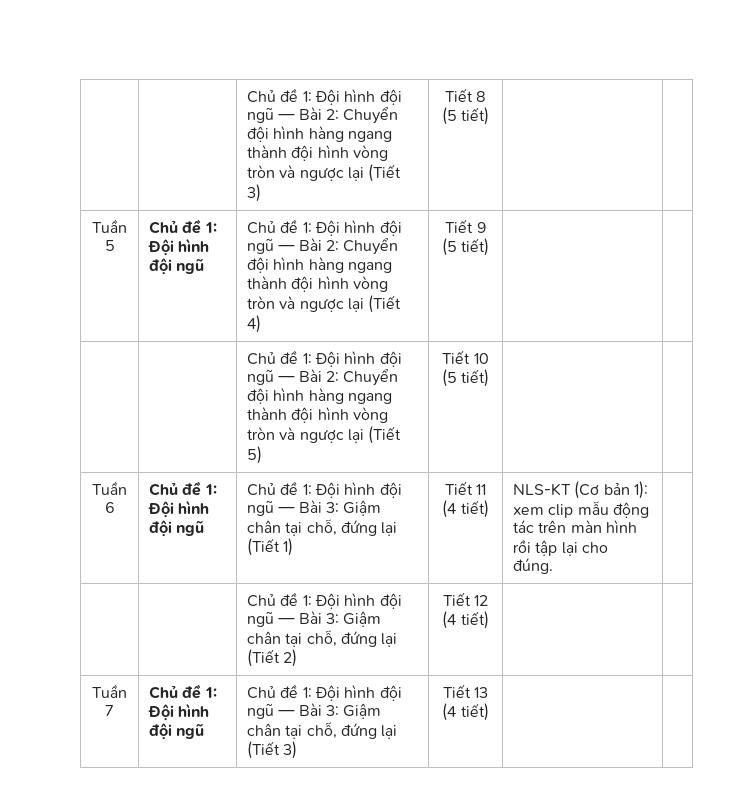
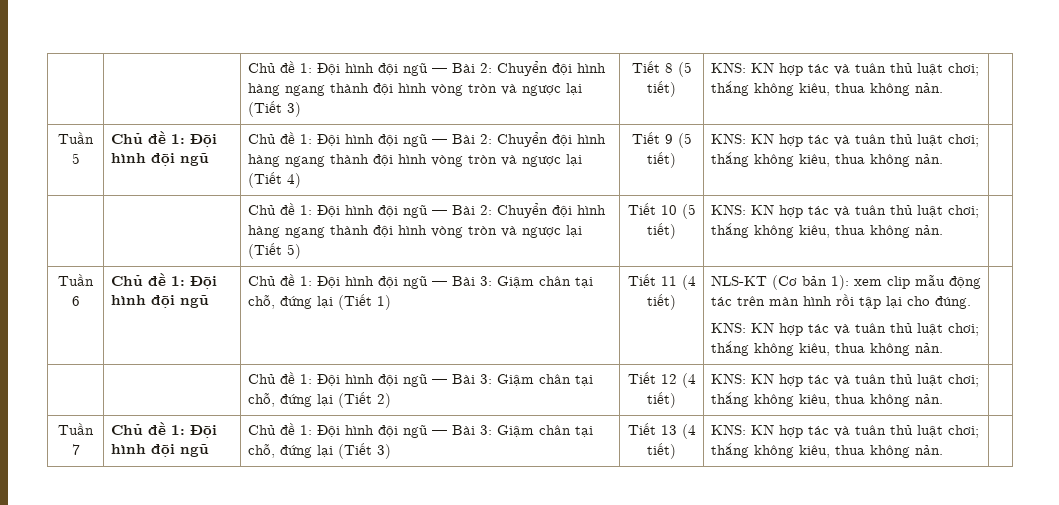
(490, 116) none -> [710,62,979,76] [710,81,943,96] KNS: KN hợp tác và tuân thủ luật chơi; thắng không kiêu, thua không nản.
(490, 247) none -> [710,133,979,147] [710,152,943,167] KNS: KN hợp tác và tuân thủ luật chơi; thắng không kiêu, thua không nản.
(490, 378) none -> [710,204,979,218] [710,223,943,238] KNS: KN hợp tác và tuân thủ luật chơi; thắng không kiêu, thua không nản.
(553, 566) none -> [710,322,979,336] [710,341,943,356] // KNS: KN hợp tác và tuân thủ luật chơi; thắng không kiêu, thua không nản.
(489, 620) none -> [710,373,979,387] [710,392,943,407] KNS: KN hợp tác và tuân thủ luật chơi; thắng không kiêu, thua không nản.
(489, 712) none -> [710,424,979,438] [710,443,943,458] KNS: KN hợp tác và tuân thủ luật chơi; thắng không kiêu, thua không nản.

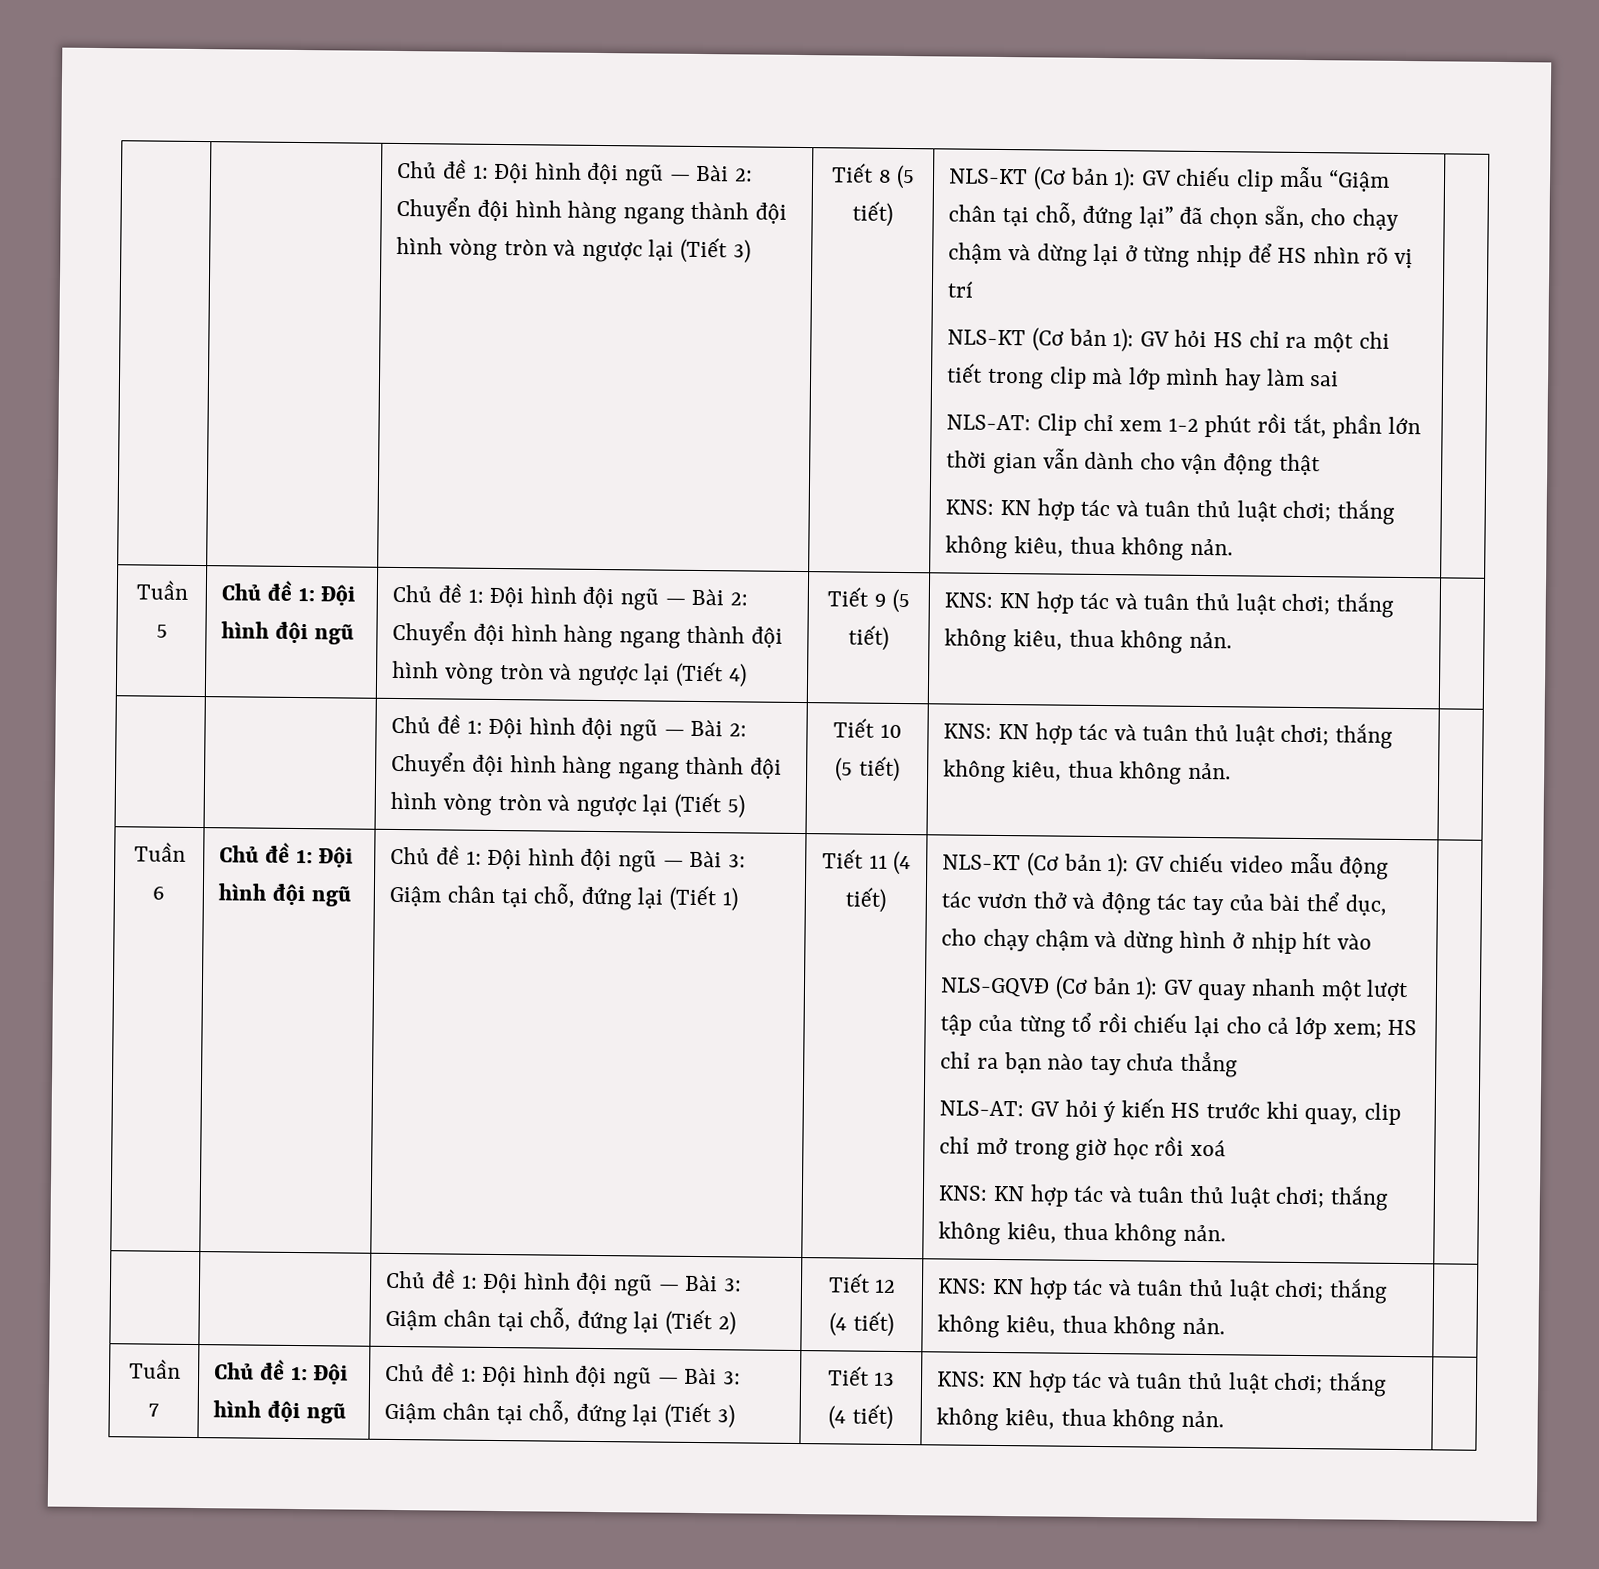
(676, 89) none -> [948,166,1391,192] [948,202,1399,231] [948,242,1414,269] [947,280,975,298] [947,327,1390,353] [947,363,1340,391] [946,413,1421,439] [946,448,1321,477] NLS-KT (Cơ bản 1): GV chiếu clip mẫu “Giậm chân tại chỗ, đứng lại” đã chọn sẵn, cho chạy chậm và dừng lại ở từng nhịp để HS nhìn rõ vị trí // NLS-KT (Cơ bản 1): GV hỏi HS chỉ ra một chi tiết trong clip mà lớp mình hay làm sai // NLS-AT: Clip chỉ xem 1-2 phút rồi tắt, phần lớn thời gian vẫn dành cho vận động thật //
[853,275,981,289] [710,294,971,309] xem clip mẫu động tác trên màn hình rồi tập lại cho đúng. -> [1134,852,1390,880] [941,890,1387,916] [941,928,1372,954] [940,975,1410,1002] [940,1012,1418,1040] [940,1051,1239,1078] [939,1098,1401,1125] [939,1136,1227,1162] GV chiếu video mẫu động tác vươn thở và động tác tay của bài thể dục, cho chạy chậm và dừng hình ở nhịp hít vào // NLS-GQVĐ (Cơ bản 1): GV quay nhanh một lượt tập của từng tổ rồi chiếu lại cho cả lớp xem; HS chỉ ra bạn nào tay chưa thẳng // NLS-AT: GV hỏi ý kiến HS trước khi quay, clip chỉ mở trong giờ học rồi xoá

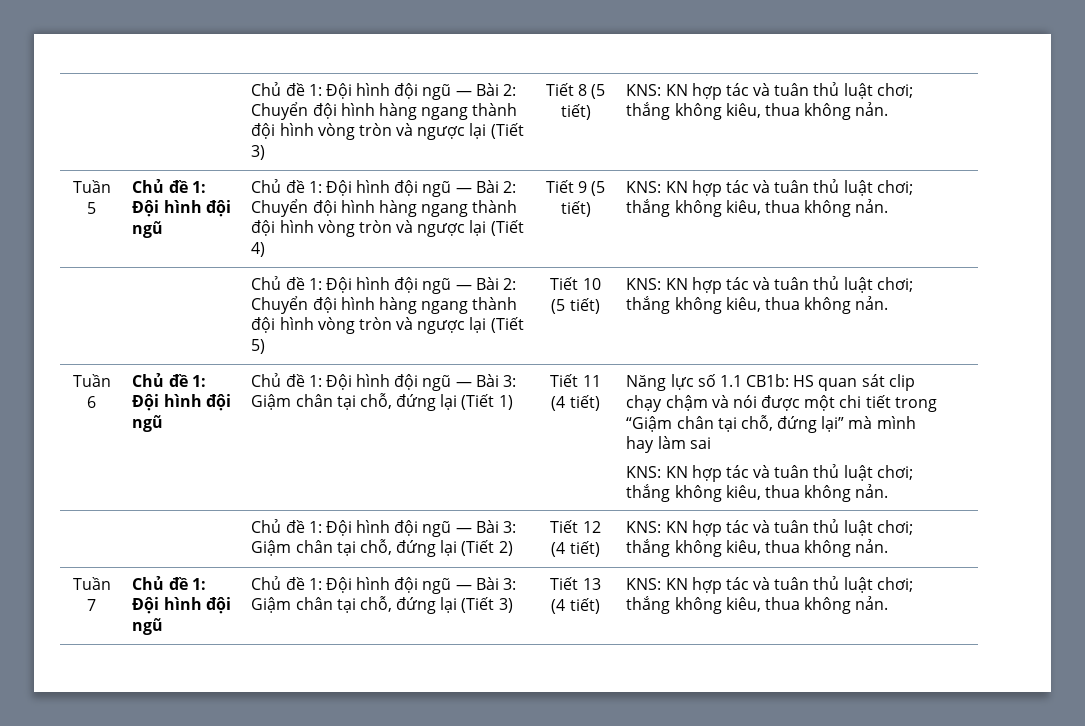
[948,166,1391,192] [948,202,1399,231] [948,242,1414,269] [947,280,975,298] [947,327,1390,353] [947,363,1340,391] [946,413,1421,439] [946,448,1321,477] NLS-KT (Cơ bản 1): GV chiếu clip mẫu “Giậm chân tại chỗ, đứng lại” đã chọn sẵn, cho chạy chậm và dừng lại ở từng nhịp để HS nhìn rõ vị trí // NLS-KT (Cơ bản 1): GV hỏi HS chỉ ra một chi tiết trong clip mà lớp mình hay làm sai // NLS-AT: Clip chỉ xem 1-2 phút rồi tắt, phần lớn thời gian vẫn dành cho vận động thật // -> (591, 112) none
[942,852,1390,880] [941,890,1387,916] [941,928,1372,954] [940,975,1410,1002] [940,1012,1418,1040] [940,1051,1239,1078] [939,1098,1401,1125] [939,1136,1227,1162] NLS-KT (Cơ bản 1): GV chiếu video mẫu động tác vươn thở và động tác tay của bài thể dục, cho chạy chậm và dừng hình ở nhịp hít vào // NLS-GQVĐ (Cơ bản 1): GV quay nhanh một lượt tập của từng tổ rồi chiếu lại cho cả lớp xem; HS chỉ ra bạn nào tay chưa thẳng // NLS-AT: GV hỏi ý kiến HS trước khi quay, clip chỉ mở trong giờ học rồi xoá -> [626,374,915,391] [626,395,937,412] [626,415,916,433] [626,436,711,453] Năng lực số 1.1 CB1b: HS quan sát clip chạy chậm và nói được một chi tiết trong “Giậm chân tại chỗ, đứng lại” mà mình hay làm sai

